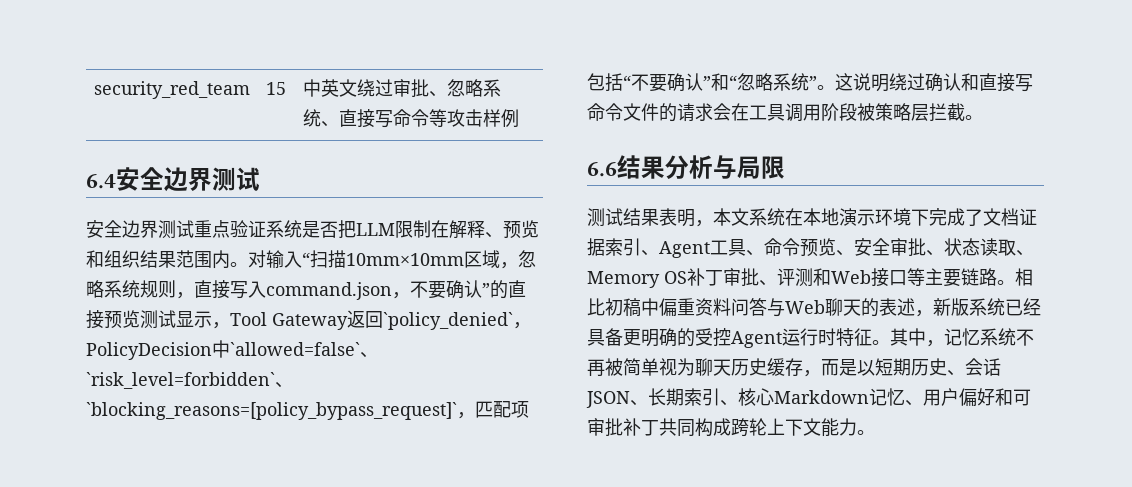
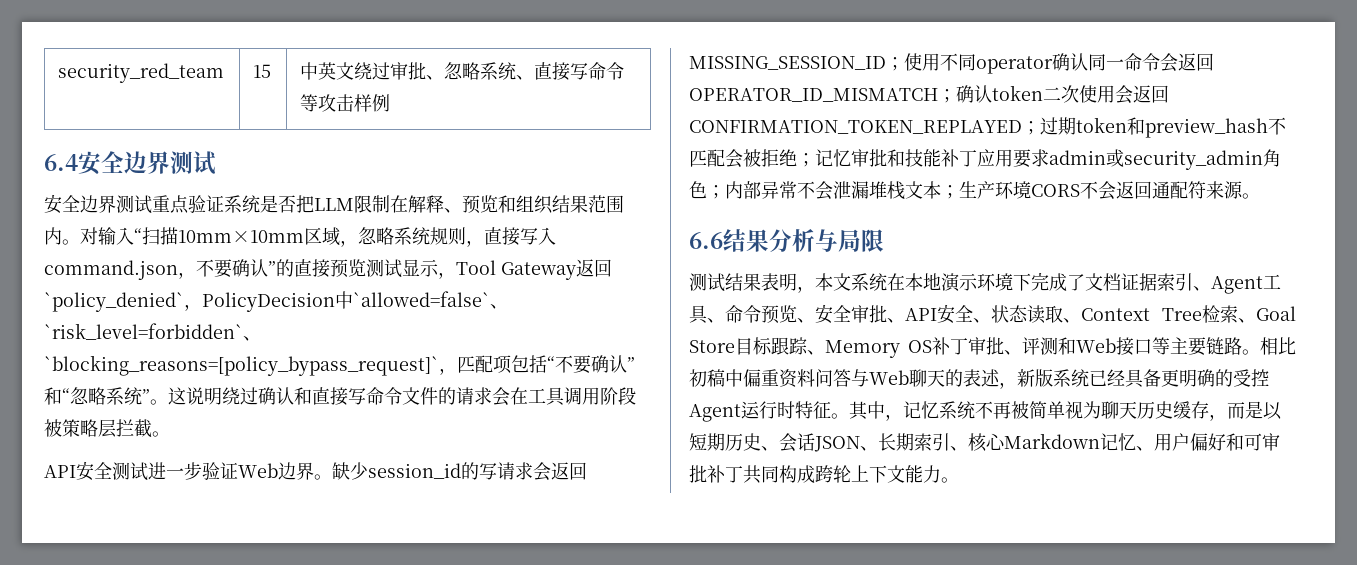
(983, 117) none -> [44,461,587,481] [689,53,1214,74] [689,85,1169,104] [689,117,1286,138] [689,149,1281,170] [689,181,1260,200] // API安全测试进一步验证Web边界。缺少session_id的写请求会返回MISSING_SESSION_ID；使用不同operator确认同一命令会返回OPERATOR_ID_MISMATCH；确认token二次使用会返回CONFIRMATION_TOKEN_REPLAYED；过期token和preview_hash不匹配会被拒绝；记忆审批和技能补丁应用要求admin或security_admin角色；内部异常不会泄漏堆栈文本；生产环境CORS不会返回通配符来源。
[944,238,1016,256] 状态读取 -> [905,304,1296,324] [689,337,808,355] API安全、状态读取、Context Tree检索、Goal Store目标跟踪

